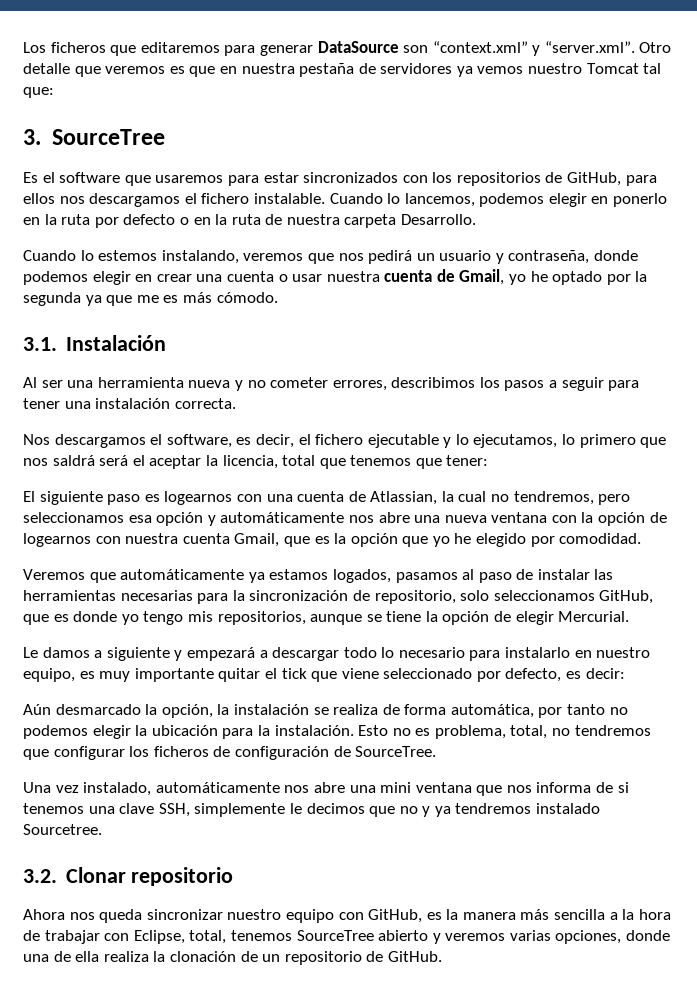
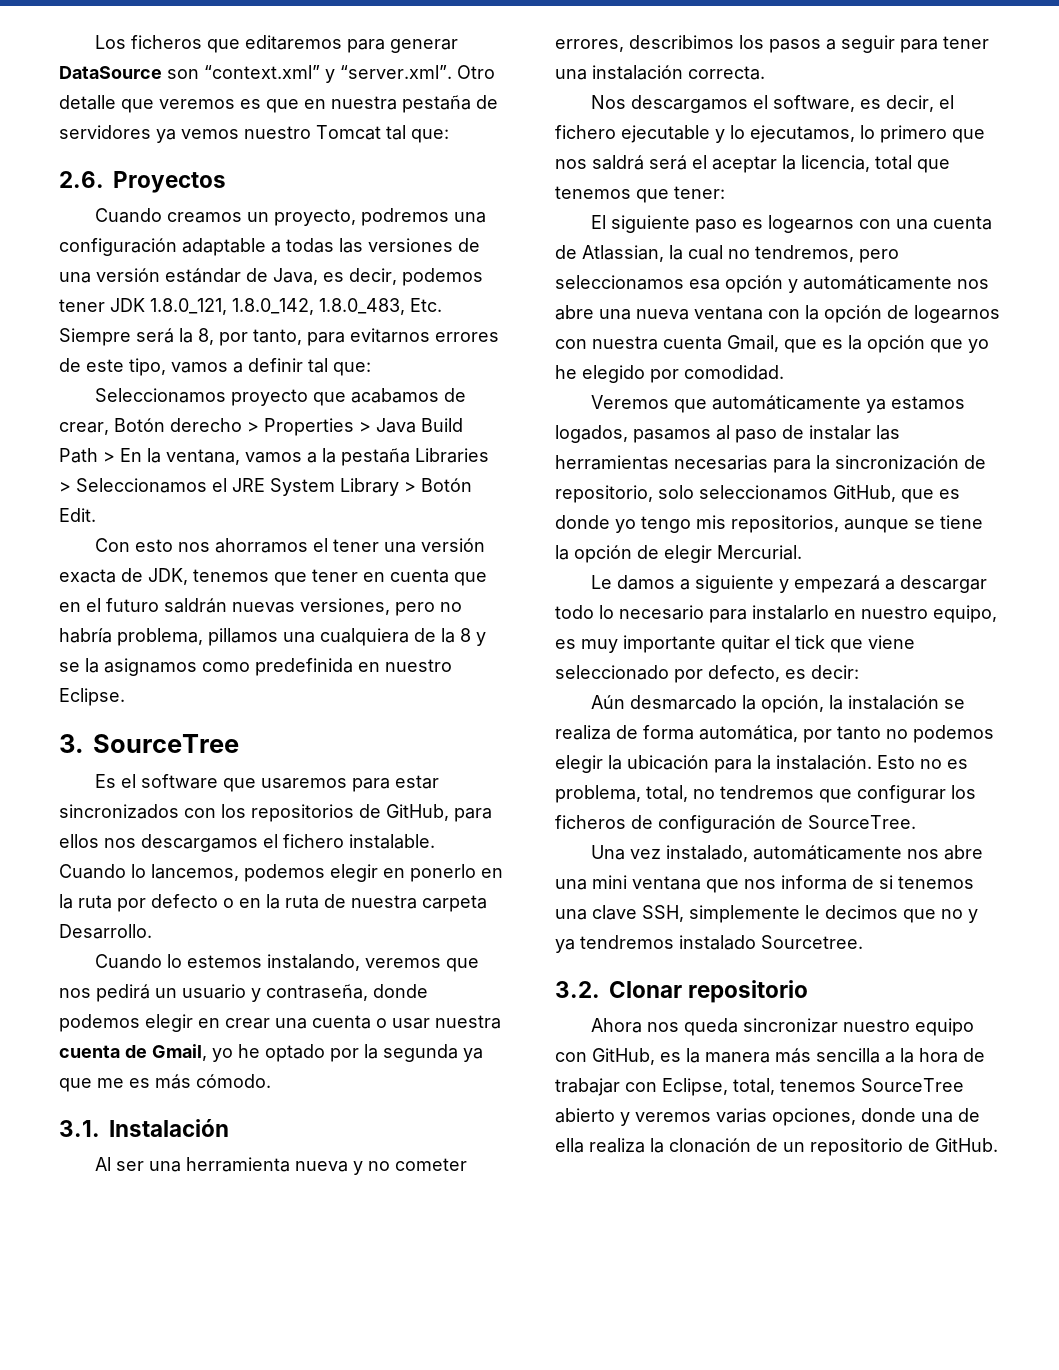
(54, 92) none -> [59,171,226,193] [95,208,487,226] [59,238,480,256] [59,268,483,286] [59,298,442,315] [59,328,499,346] [59,358,371,376] [95,388,467,406] [59,418,463,436] [59,448,489,466] [59,478,472,496] [59,508,96,522] [95,538,486,553] [59,568,487,586] [59,598,462,616] [59,628,486,646] [59,658,452,676] [59,688,125,706] // 2.6. Proyectos // Cuando creamos un proyecto, podremos una configuración adaptable a todas las versiones de una versión estándar de Java, es decir, podemos tener JDK 1.8.0_121, 1.8.0_142, 1.8.0_483, Etc. Siempre será la 8, por tanto, para evitarnos errores de este tipo, vamos a definir tal que: // Seleccionamos proyecto que acabamos de crear, Botón derecho > Properties > Java Build Path > En la ventana, vamos a la pestaña Libraries > Seleccionamos el JRE System Library > Botón Edit. // Con esto nos ahorramos el tener una versión exacta de JDK, tenemos que tener en cuenta que en el futuro saldrán nuevas versiones, pero no habría problema, pillamos una cualquiera de la 8 y se la asignamos como predefinida en nuestro Eclipse.

